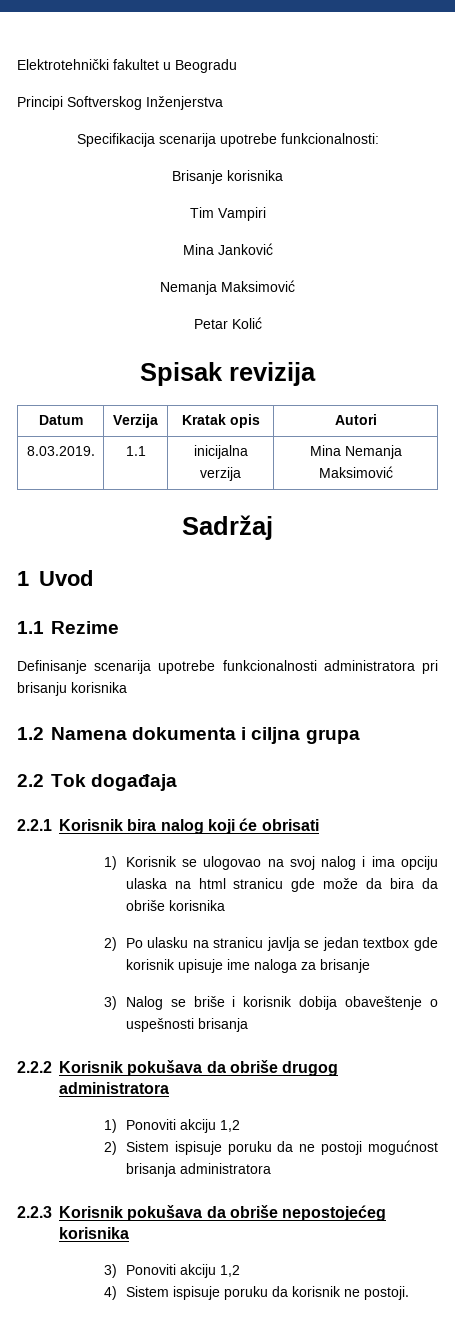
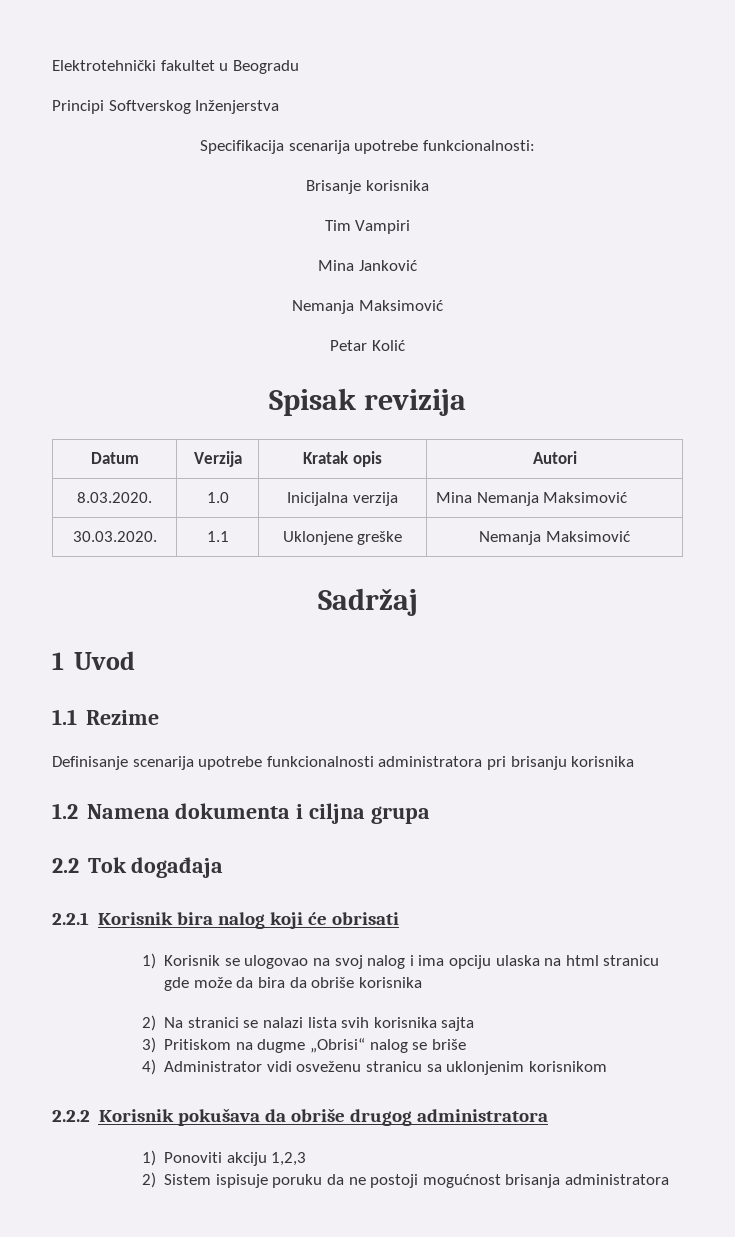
[26,446,95,456] [125,446,146,456] [193,445,248,459] [200,467,241,481] [309,445,341,456] 8.03.2019. | 1.1 | inicijalna verzija | Mina -> [77,492,152,503] [206,492,229,503] [287,492,398,506] [435,492,628,506] [72,531,157,542] [206,531,229,542] [282,531,403,545] 8.03.2020. | 1.0 | Inicijalna verzija | Mina Nemanja Maksimović // 30.03.2020. | 1.1 | Uklonjene greške |
[125,937,439,951] [125,959,370,973] [104,996,438,1010] [125,1018,248,1032] Po ulasku na stranicu javlja se jedan textbox gde korisnik upisuje ime naloga za brisanje // 3) Nalog se briše i korisnik dobija obaveštenje o uspešnosti brisanja -> [164,1017,475,1031] [141,1037,466,1053] [141,1059,607,1075] Na stranici se nalazi lista svih korisnika sajta // 3) Pritiskom na dugme „Obrisi“ nalog se briše // 4) Administrator vidi osveženu stranicu sa uklonjenim korisnikom
[219,1120,240,1132] 1,2 -> [271,1152,307,1166] 1,2,3
[17,1205,387,1221] [59,1227,129,1239] [104,1264,240,1278] [104,1286,409,1300] // 2.2.3 Korisnik pokušava da obriše nepostojećeg korisnika // 3) Ponoviti akciju 1,2 // 4) Sistem ispisuje poruku da korisnik ne postoji. -> (669, 1179) none

